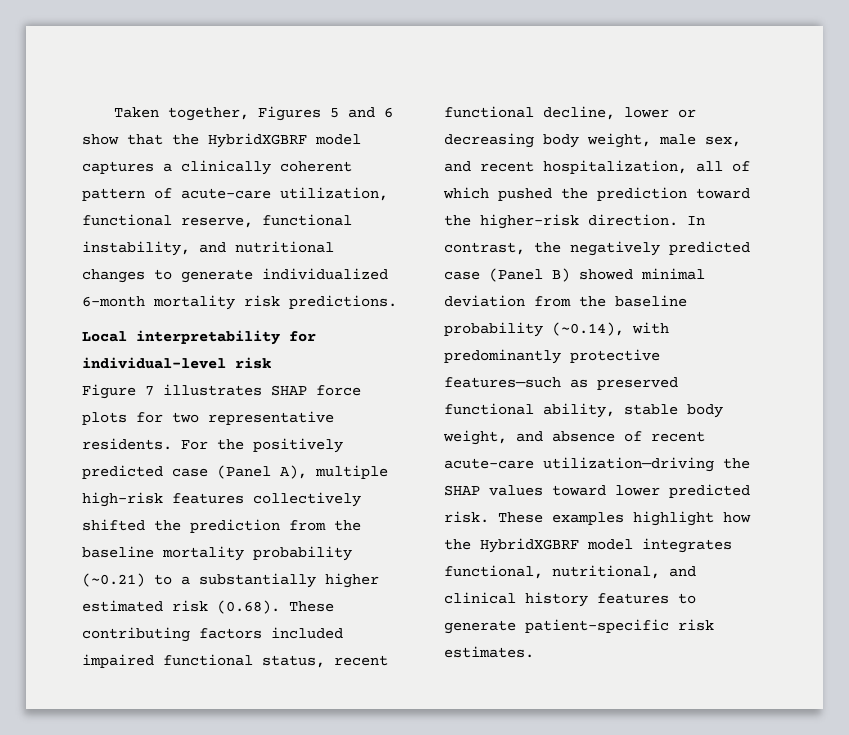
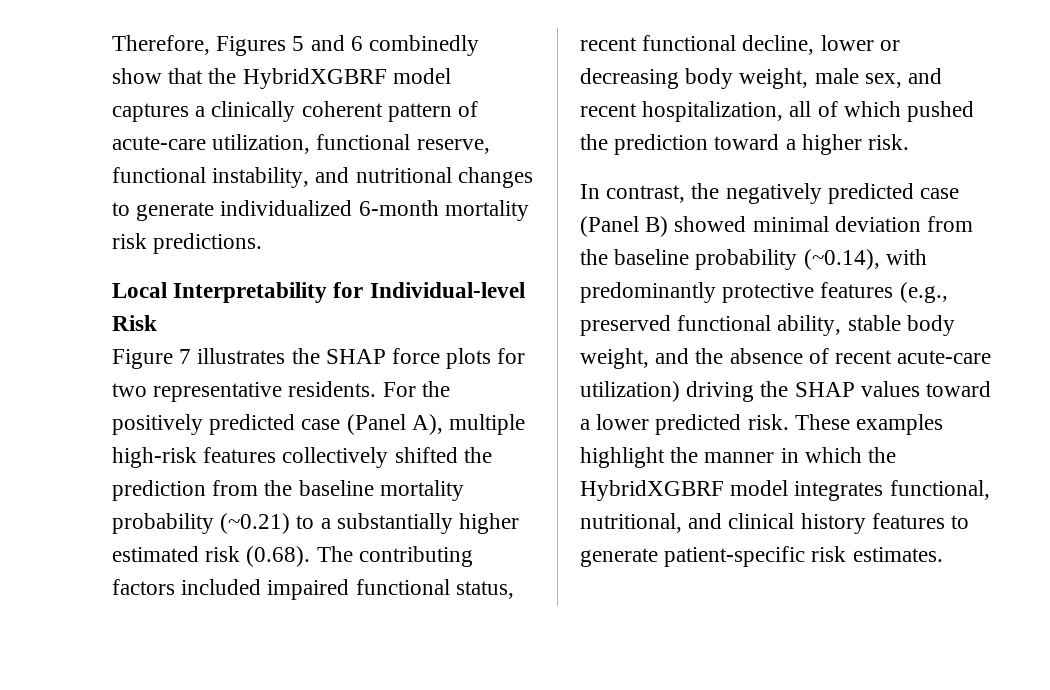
[113,107,249,121] Taken together, -> [112,35,210,55] Therefore,
(393, 112) none -> [369,35,480,56] combinedly
[136,330,316,345] [82,357,271,369] interpretability for individual-level risk -> [173,282,525,303] [112,315,157,331] Interpretability for Individual-level Risk
(262, 390) none -> [291,348,320,364] the
[289,601,334,612] These -> [316,546,353,562] The
[444,214,678,229] the higher-risk direction. -> [785,134,910,155] a higher risk. //
[444,377,588,388] features—such as -> [820,282,948,303] features (e.g.,
(543, 436) none -> [695,348,724,364] the
[543,457,714,472] utilization—driving -> [580,381,755,402] utilization) driving
(606, 490) none -> [580,419,590,430] a
[723,512,751,523] how -> [670,447,862,463] the manner in which

